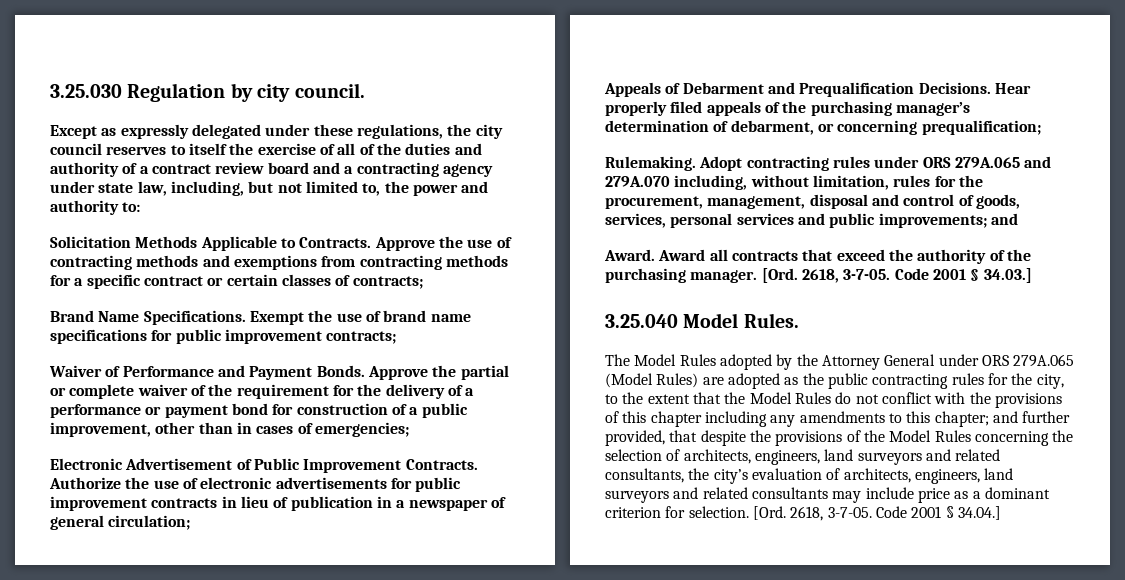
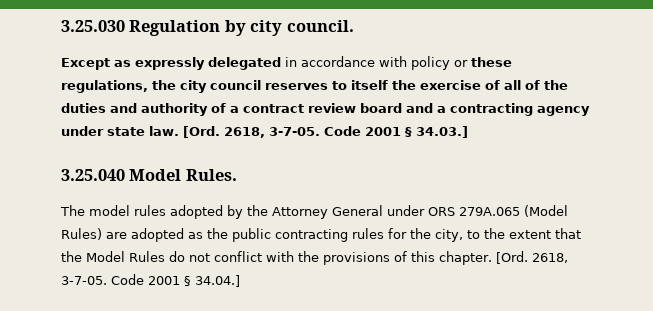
[265,124,311,136] under -> [285,56,468,70] in accordance with policy or
[137,181,489,196] [50,200,141,215] [50,236,512,251] [50,255,508,270] [50,274,423,289] [50,310,471,325] [50,329,397,344] [49,365,509,380] [50,384,475,399] [50,403,468,418] [50,422,409,437] [50,458,478,473] [49,477,462,492] [50,496,506,511] [50,515,191,530] [604,82,1031,97] [605,101,970,116] [605,120,1041,135] [605,156,1052,171] [605,175,983,190] [605,194,1020,209] [605,213,1018,228] [604,249,1031,264] [605,268,758,283] law, including, but not limited to, the power and authority to: // Solicitation Methods Applicable to Contracts. Approve the use of contracting methods and exemptions from contracting methods for a specific contract or certain classes of contracts; // Brand Name Specifications. Exempt the use of brand name specifications for public improvement contracts; // Waiver of Performance and Payment Bonds. Approve the partial or complete waiver of the requirement for the delivery of a performance or payment bond for construction of a public improvement, other than in cases of emergencies; // Electronic Advertisement of Public Improvement Contracts. Authorize the use of electronic advertisements for public improvement contracts in lieu of publication in a newspaper of general circulation; // Appeals of Debarment and Prequalification Decisions. Hear properly filed appeals of the purchasing manager’s determination of debarment, or concerning prequalification; // Rulemaking. Adopt contracting rules under ORS 279A.065 and 279A.070 including, without limitation, rules for the procurement, management, disposal and control of goods, services, personal services and public improvements; and // Award. Award all contracts that exceed the authority of the purchasing manager. -> [149,126,179,136] law.
[634,354,716,366] Model Rules -> [89,205,166,216] model rules
[650,411,1071,427] [605,430,1074,446] [605,449,1001,465] [605,468,1014,484] [605,487,1050,503] [605,506,749,518] chapter including any amendments to this chapter; and further provided, that despite the provisions of the Model Rules concerning the selection of architects, engineers, land surveyors and related consultants, the city’s evaluation of architects, engineers, land surveyors and related consultants may include price as a dominant criterion for selection. -> [439,251,492,265] chapter.

